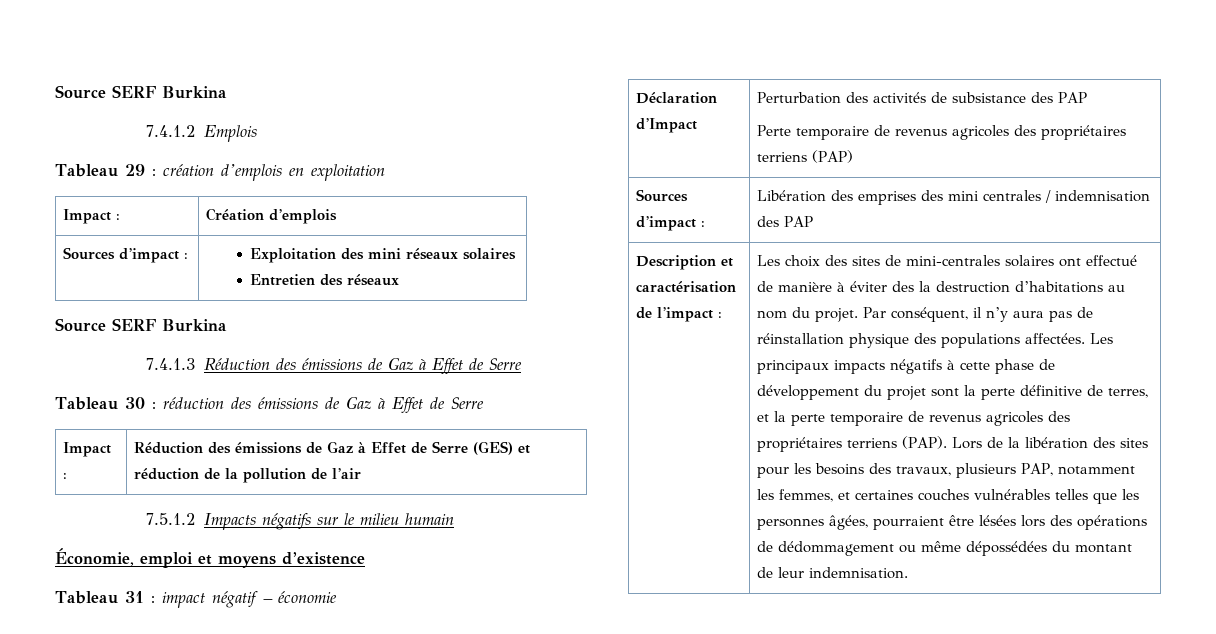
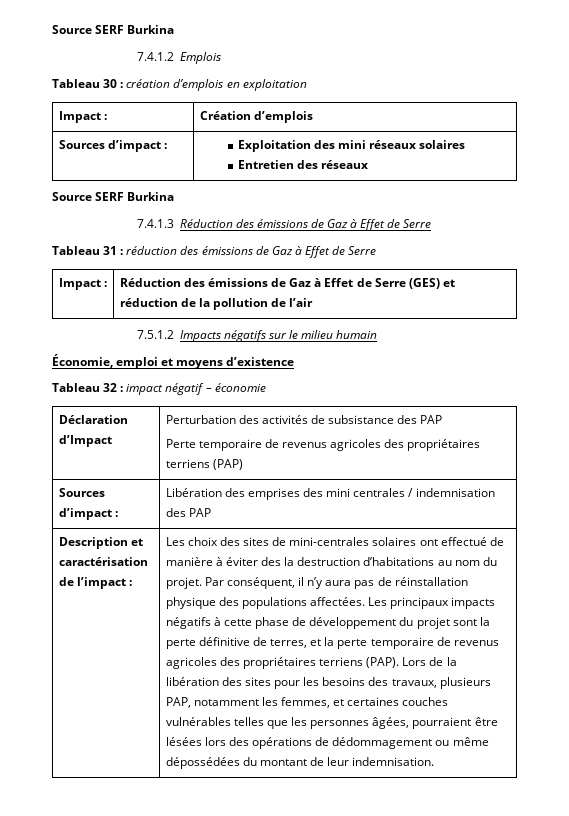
[124,164,145,176] 29 -> [103,79,118,88] 30
[124,397,145,409] 30 -> [103,246,118,255] 31
[124,591,144,603] 31 -> [103,383,118,392] 32

